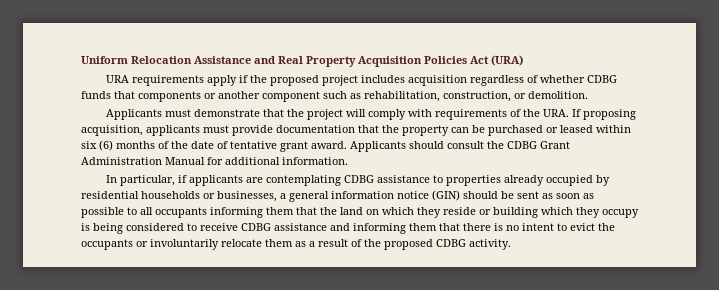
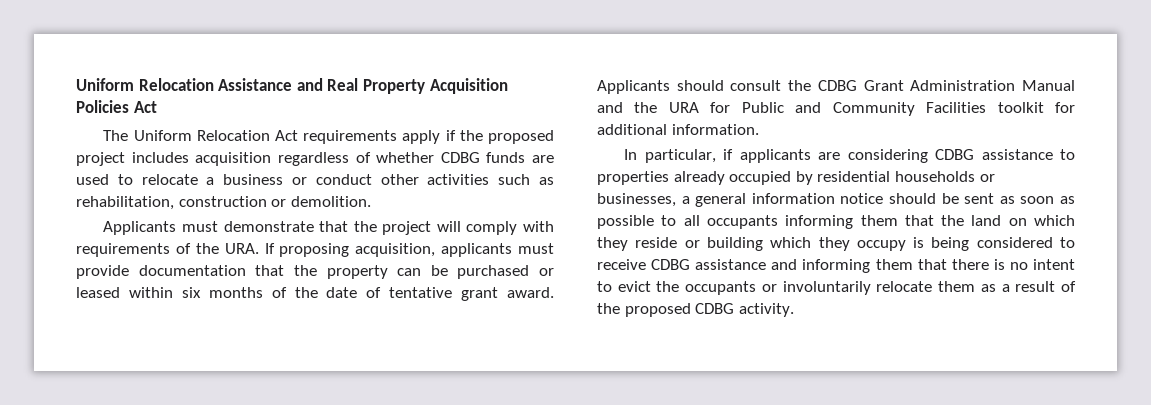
[491,55,523,66] [106,75,130,83] (URA) // URA -> [103,130,299,141] // The Uniform Relocation Act
[114,91,320,102] that components or another component -> [532,155,554,163] [76,174,490,185] are used to relocate a business or conduct other activities
[443,91,511,102] construction, -> [178,196,267,207] construction
[99,140,113,151] (6) -> (201, 292) none
(205, 161) none -> [597,102,1044,116] and the URA for Public and Community Facilities toolkit
[266,175,342,186] contemplating -> [847,149,928,163] considering
[432,190,460,201] (GIN) -> (884, 198) none

